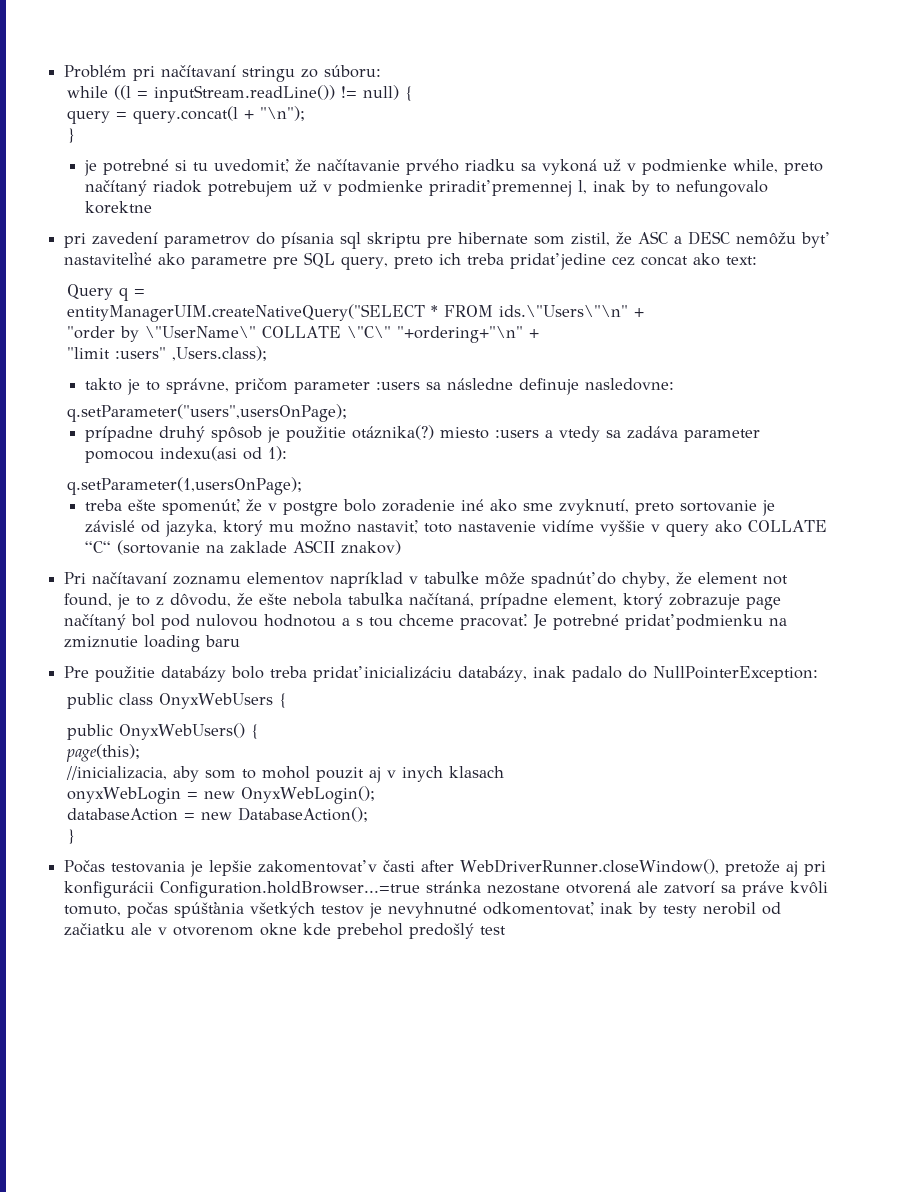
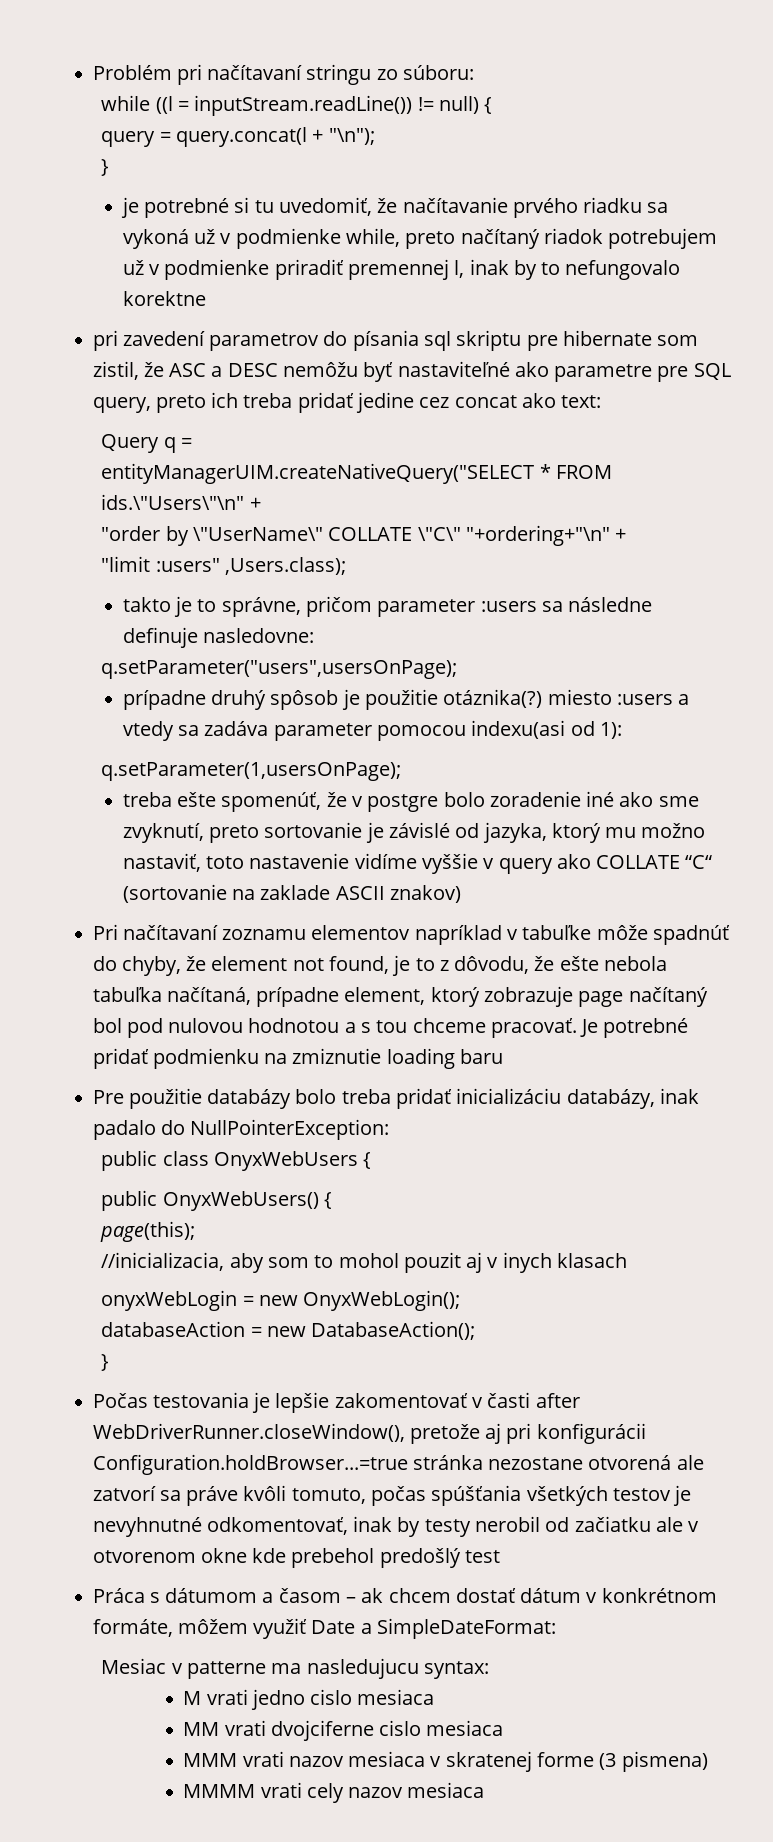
(507, 930) none -> [92,1588,717,1603] [92,1618,557,1639] [101,1658,489,1679] [183,1689,435,1710] [183,1720,504,1741] [183,1751,708,1772] [183,1782,485,1803] // Práca s dátumom a časom – ak chcem dostať dátum v konkrétnom formáte, môžem využiť Date a SimpleDateFormat: // Mesiac v patterne ma nasledujucu syntax: // M vrati jedno cislo mesiaca // MM vrati dvojciferne cislo mesiaca // MMM vrati nazov mesiaca v skratenej forme (3 pismena) // MMMM vrati cely nazov mesiaca

